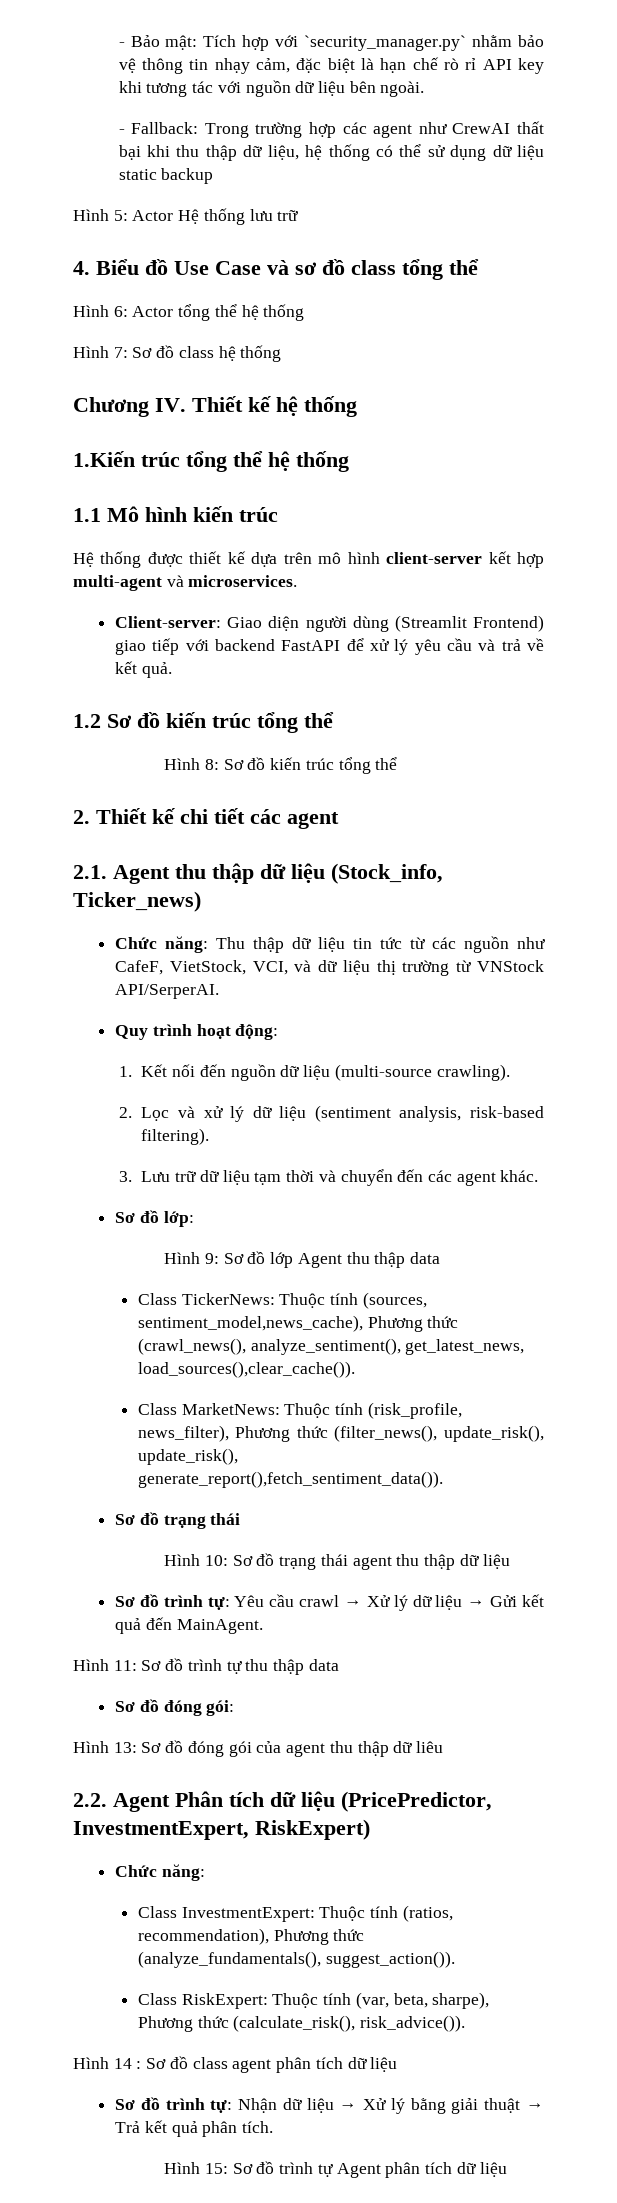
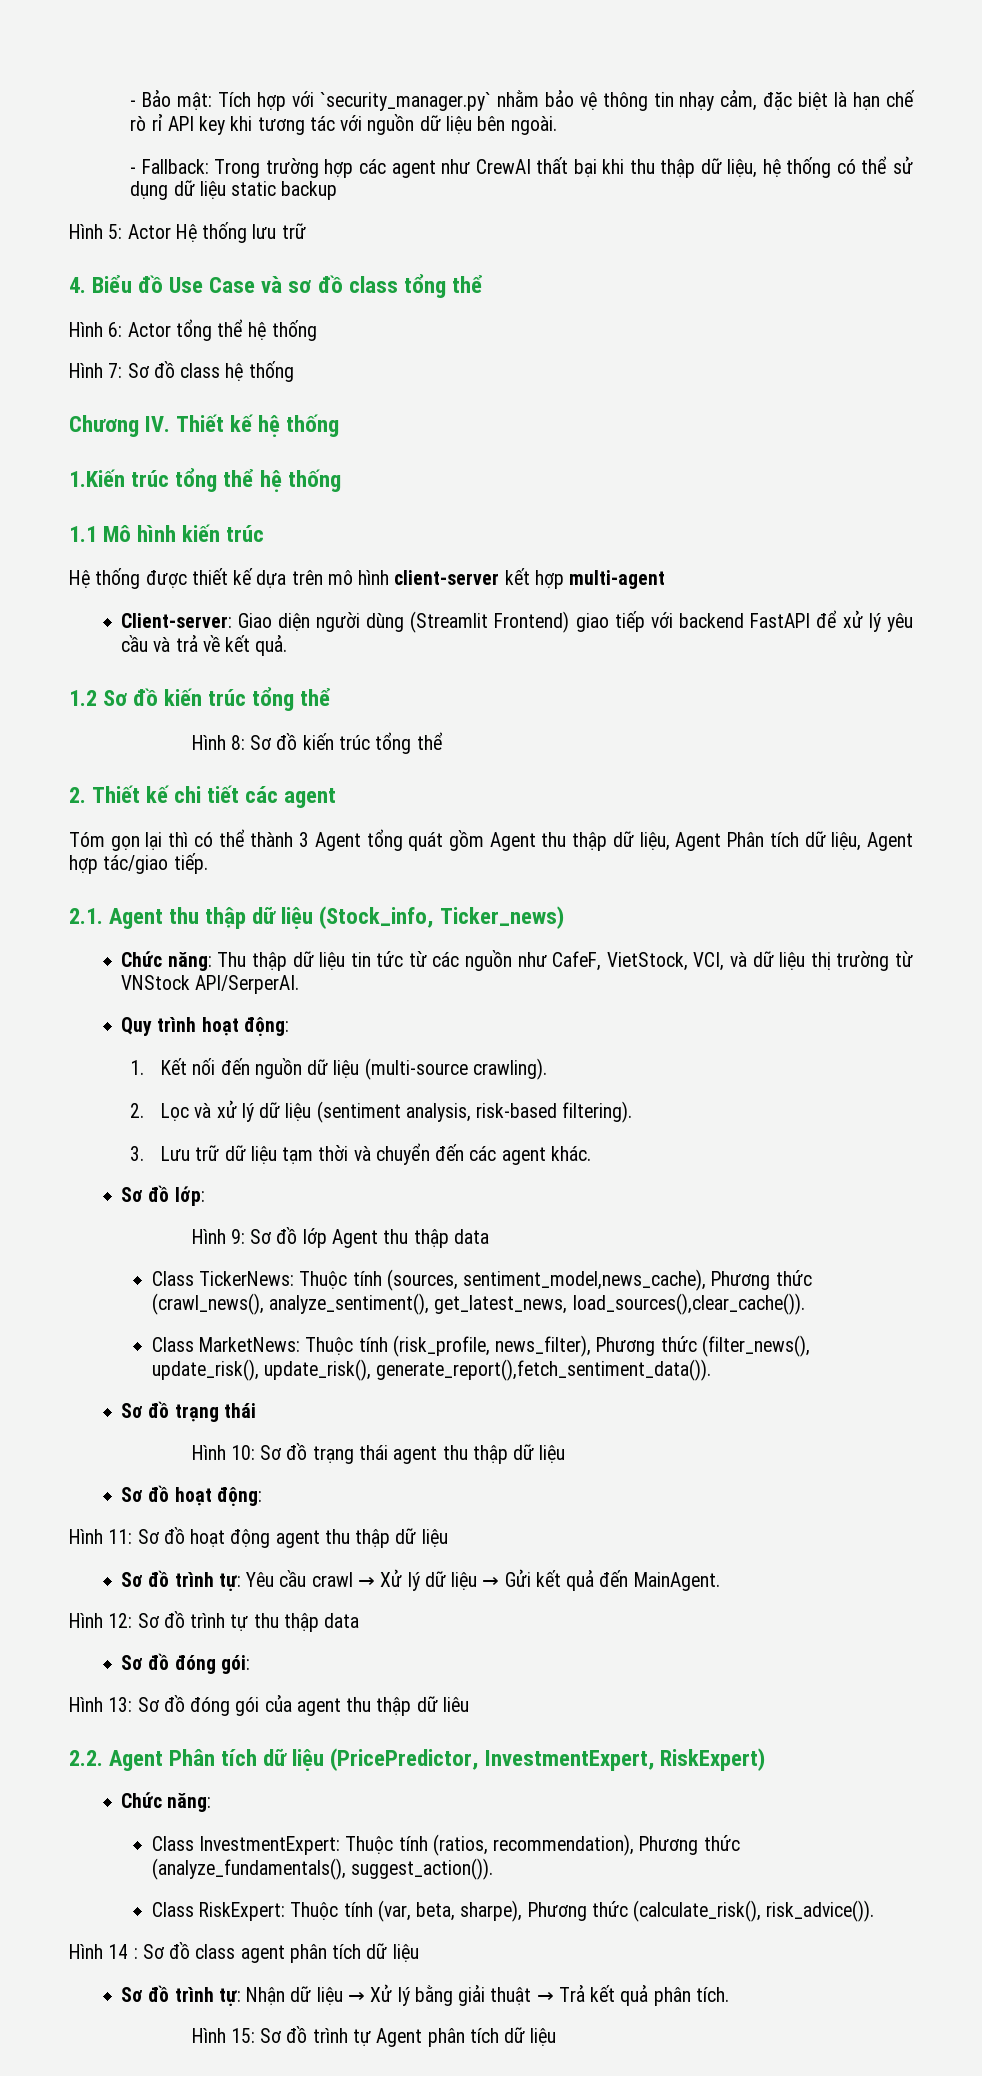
[166,575,298,587] và microservices. -> (666, 579) none
(339, 820) none -> [69,829,914,851] [69,853,208,874] // Tóm gọn lại thì có thể thành 3 Agent tổng quát gồm Agent thu thập dữ liệu, Agent Phân tích dữ liệu, Agent hợp tác/giao tiếp.
(510, 1561) none -> [121,1485,262,1506] [69,1527,448,1548] // Sơ đồ hoạt động: // Hình 11: Sơ đồ hoạt động agent thu thập dữ liệu
[113,1660,137,1671] 11: -> [108,1613,133,1628] 12:

